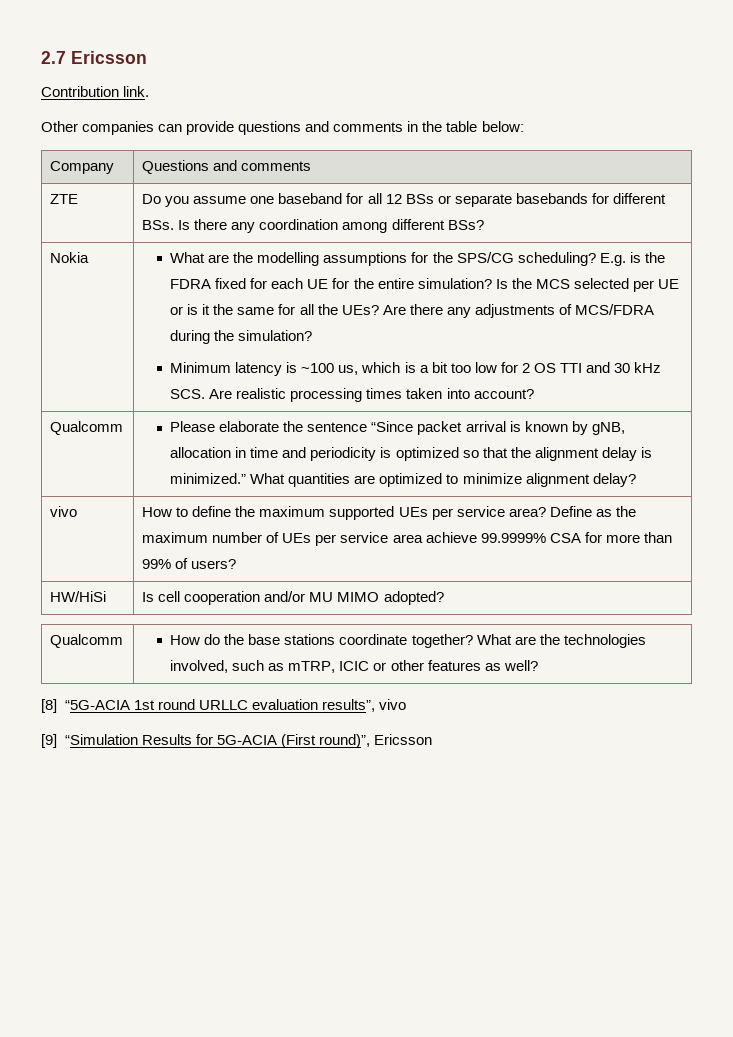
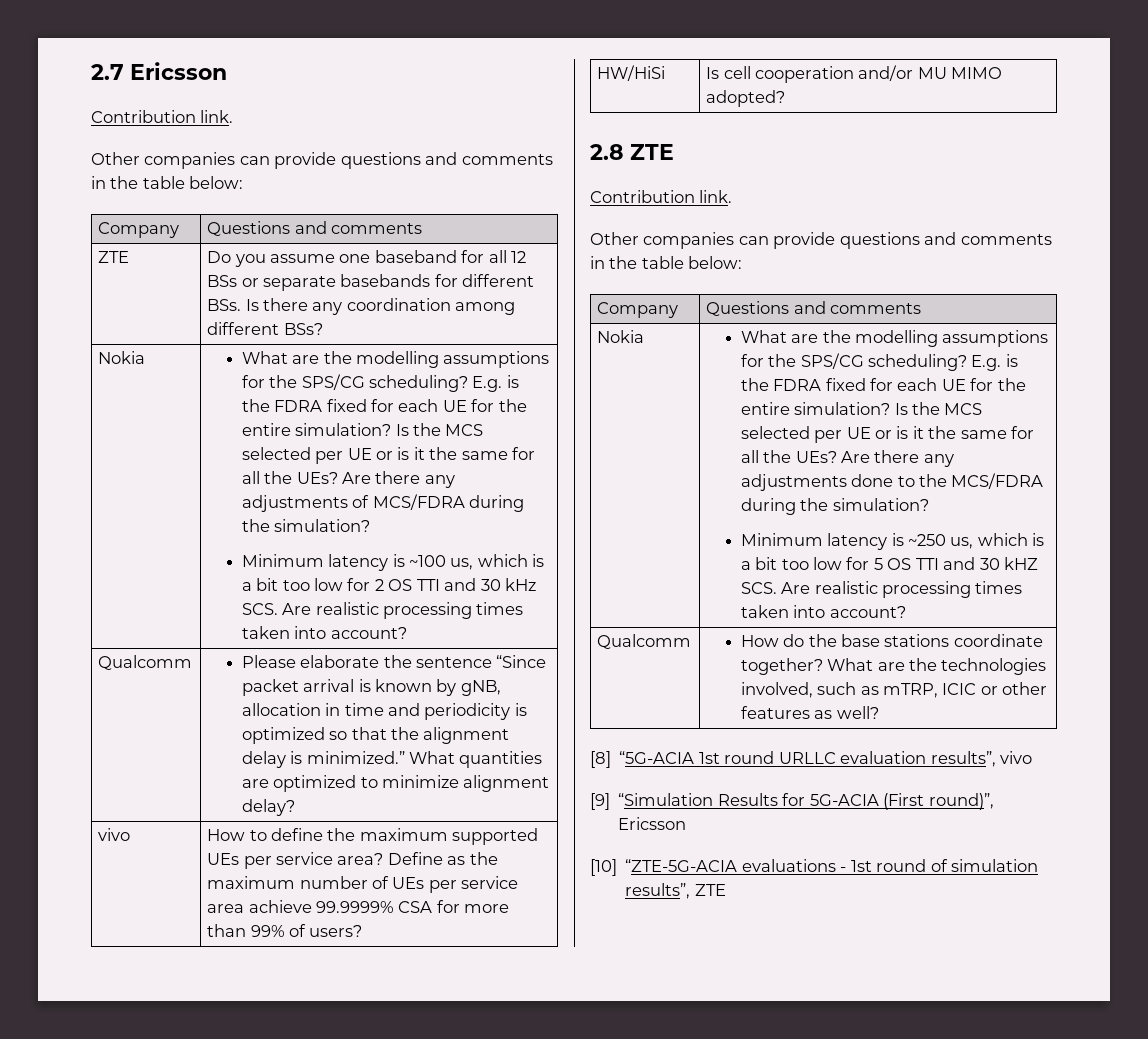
(444, 598) none -> [590,144,674,160] [590,190,733,203] [590,232,1052,249] [590,256,743,269] [597,302,679,318] [706,301,922,316] [597,330,645,343] [740,330,1049,347] [740,353,1018,371] [740,378,1026,391] [740,402,983,415] [740,426,1035,443] [740,450,954,467] [740,473,1044,491] [740,498,929,515] [740,533,1045,550] [740,557,1039,570] [740,581,1023,598] [740,605,906,618] // 2.8 ZTE // Contribution link. // Other companies can provide questions and comments in the table below: // Company | Questions and comments // Nokia | What are the modelling assumptions for the SPS/CG scheduling? E.g. is the FDRA fixed for each UE for the entire simulation? Is the MCS selected per UE or is it the same for all the UEs? Are there any adjustments done to the MCS/FDRA during the simulation? // Minimum latency is ~250 us, which is a bit too low for 5 OS TTI and 30 kHZ SCS. Are realistic processing times taken into account?
(432, 739) none -> [590,859,1038,876] [625,883,726,899] // [10] “ZTE-5G-ACIA evaluations - 1st round of simulation results”, ZTE

